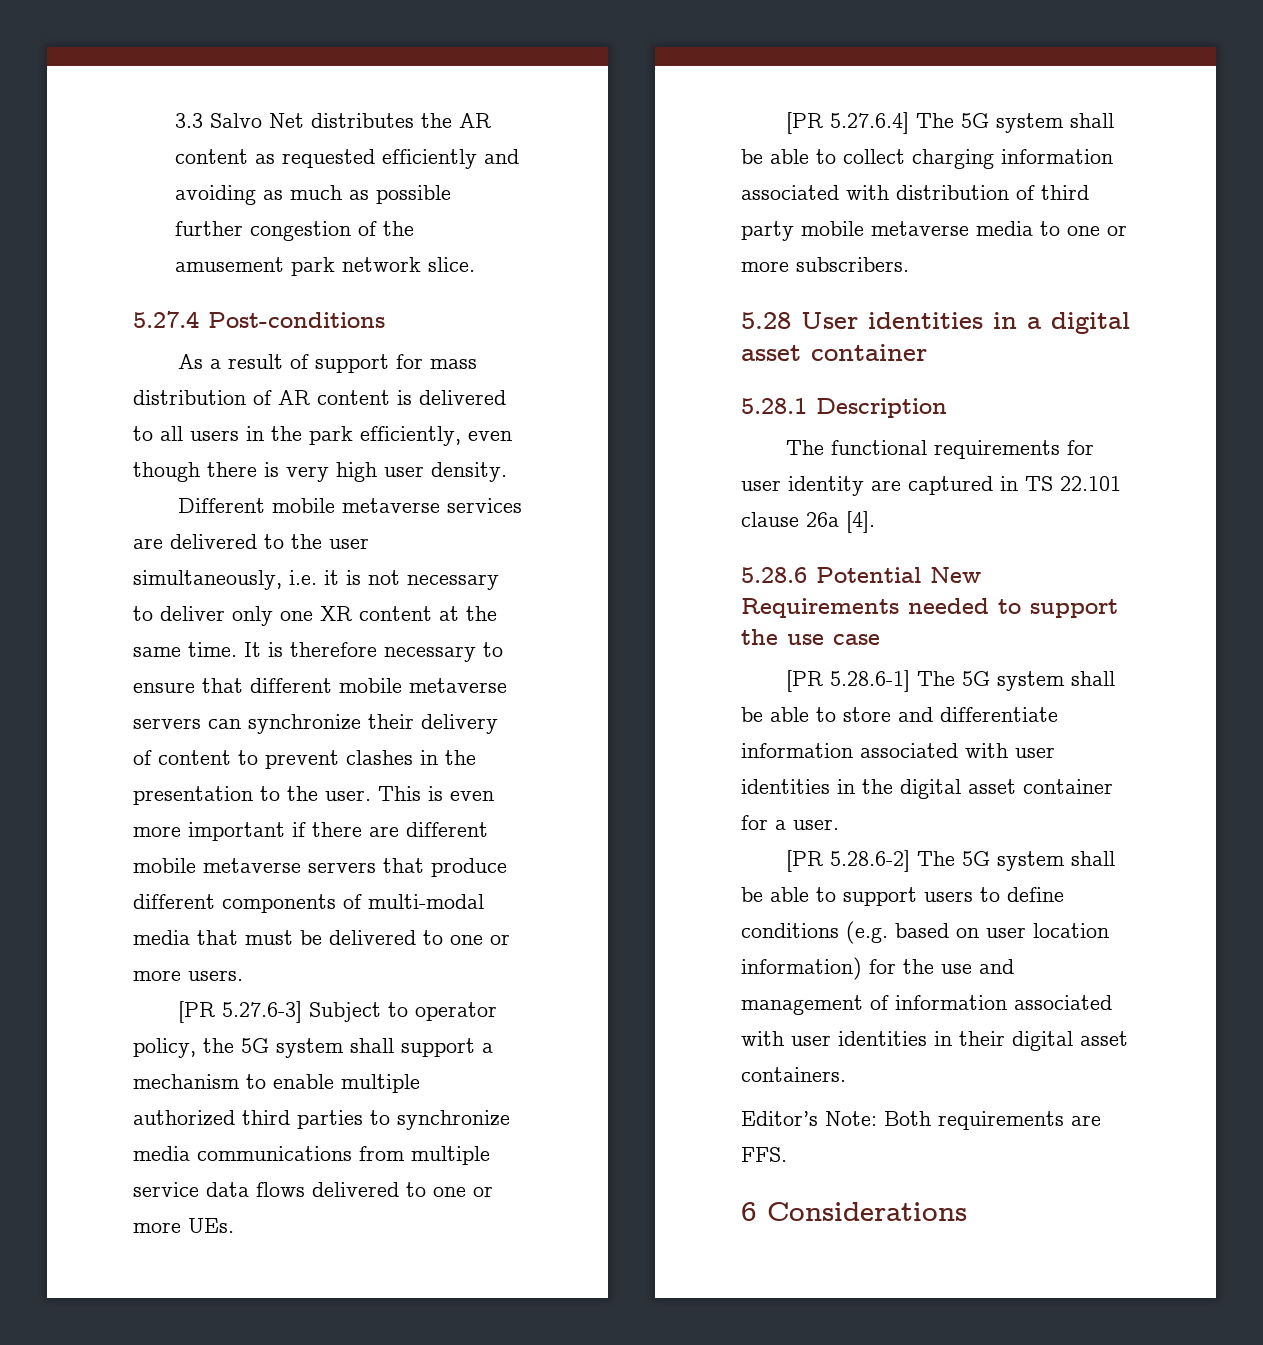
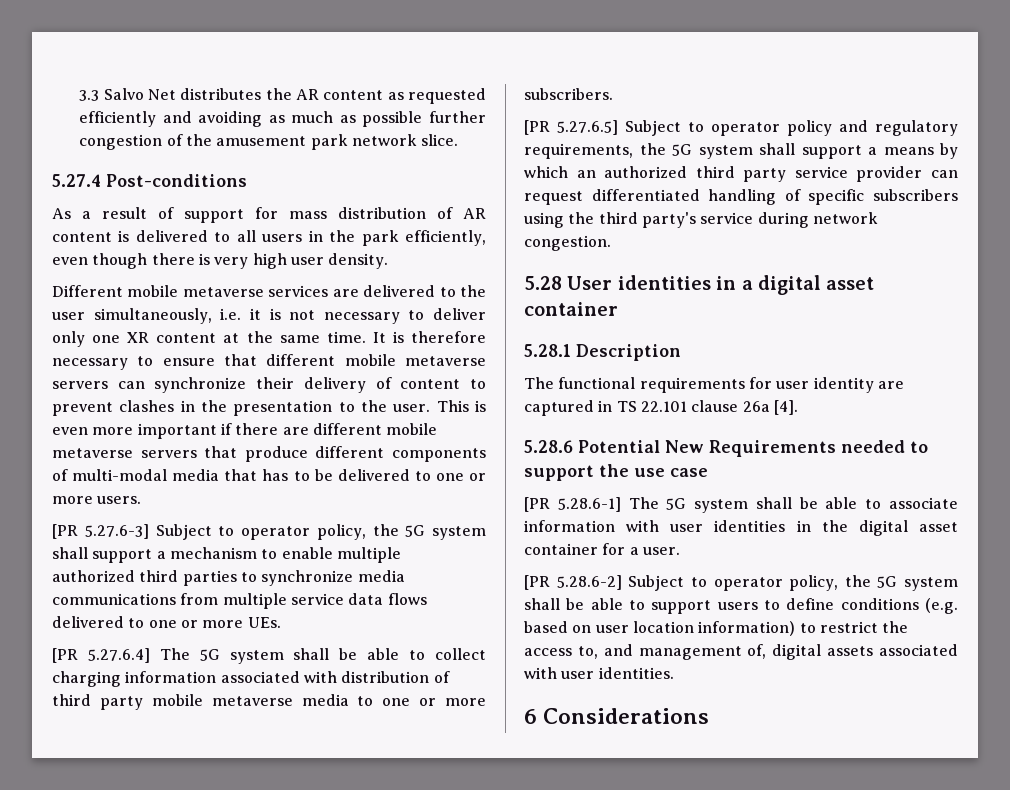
[245,930,293,945] must -> [262,469,310,481] has to
(909, 264) none -> [524,120,958,136] [524,143,958,159] [524,166,958,182] [524,189,958,205] [524,212,878,228] [524,235,611,251] // [PR 5.27.6.5] Subject to operator policy and regulatory requirements, the 5G system shall support a means by which an authorized third party service provider can request differentiated handling of specific subscribers using the third party's service during network congestion.
[843,707,1058,722] [741,743,958,758] store and differentiate information associated -> [889,497,958,509] [524,520,615,532] associate information
[916,851,955,866] The -> [628,575,871,591] Subject to operator policy, the
[869,959,1014,974] [741,995,1112,1015] [741,1031,1128,1051] [741,1067,846,1082] [741,1111,1101,1130] [741,1147,787,1162] for the use and management of information associated with user identities in their digital asset containers. // Editor’s Note: Both requirements are FFS. -> [799,621,909,633] [524,644,958,660] [524,667,674,679] to restrict the access to, and management of, digital assets associated with user identities.

